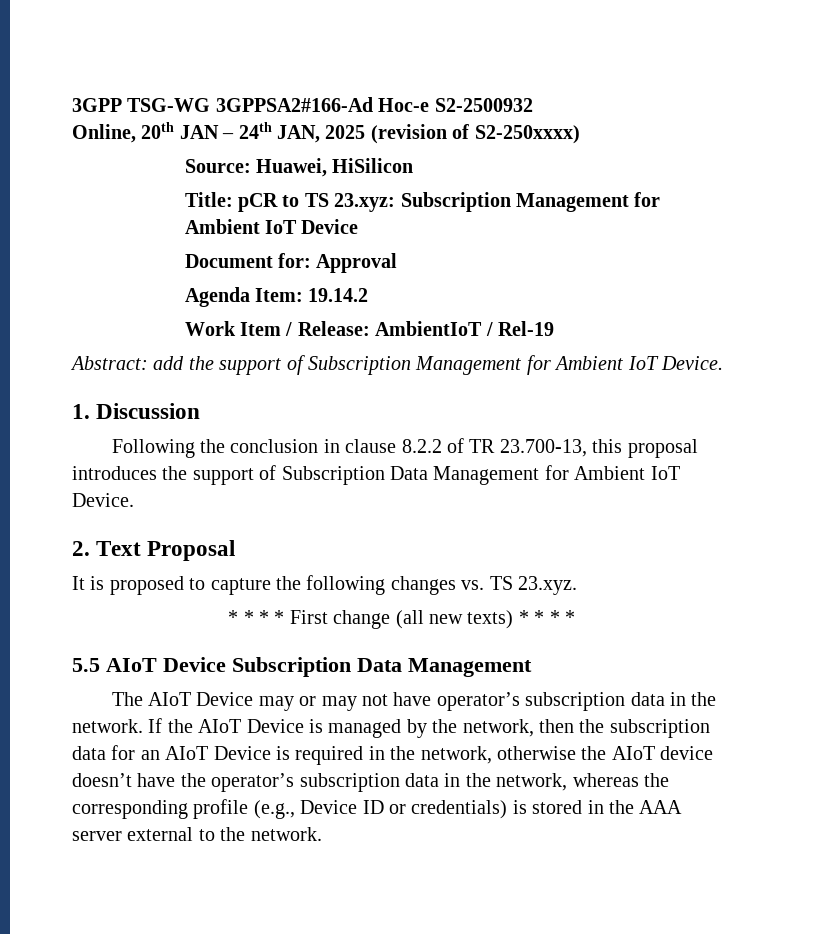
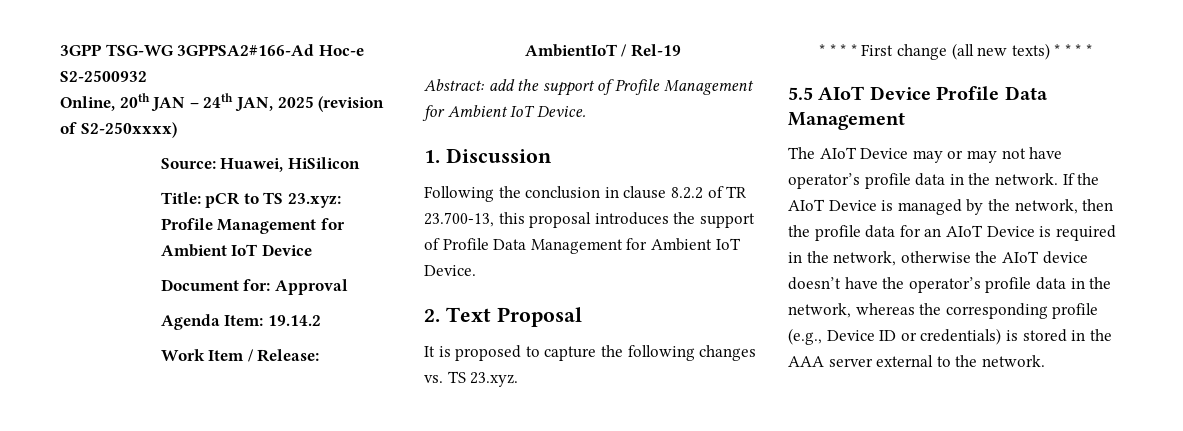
[400,192,511,212] Subscription -> [160,218,213,230] Profile
[308,356,411,375] Subscription -> [614,79,660,95] Profile
[281,466,385,485] Subscription -> [442,238,489,250] Profile
[232,657,351,677] Subscription -> [936,86,1000,100] Profile
[525,692,626,711] subscription -> [864,173,911,189] profile
[609,719,710,738] subscription -> [814,225,861,241] profile
[299,773,400,792] subscription -> [985,277,1032,293] profile

